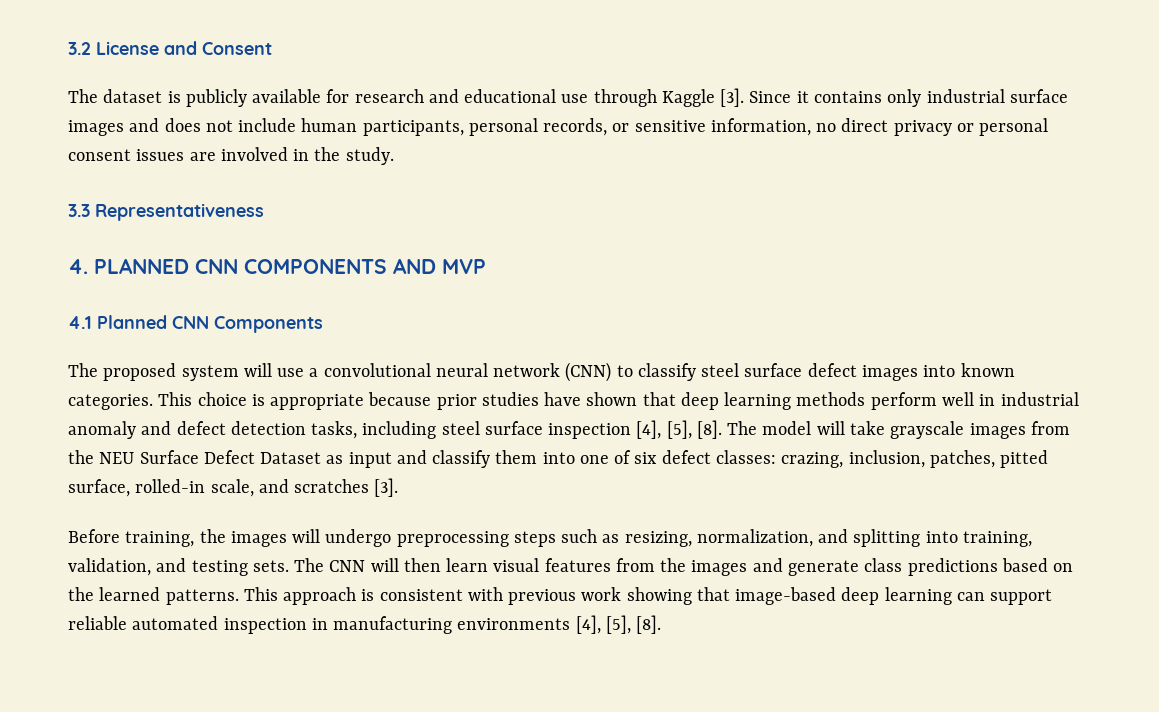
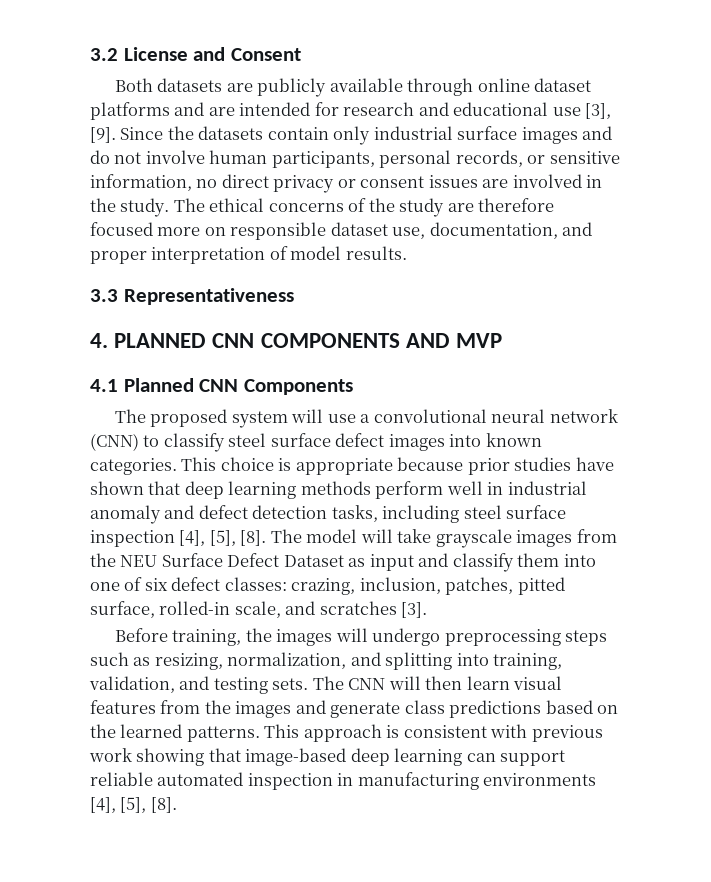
[68,89,322,107] The dataset is publicly available -> [114,78,592,97] [90,102,311,120] Both datasets are publicly available through online dataset platforms and are intended
[593,88,882,107] through Kaggle [3]. Since it contains -> [585,103,612,119] [90,126,329,143] [3], [9]. Since the datasets contain
[164,118,297,132] does not include -> [90,150,205,164] do not involve
[979,118,1049,136] personal -> (356, 183) none
(394, 156) none -> [173,198,555,217] [90,222,593,240] [90,246,407,264] The ethical concerns of the study are therefore focused more on responsible dataset use, documentation, and proper interpretation of model results.

